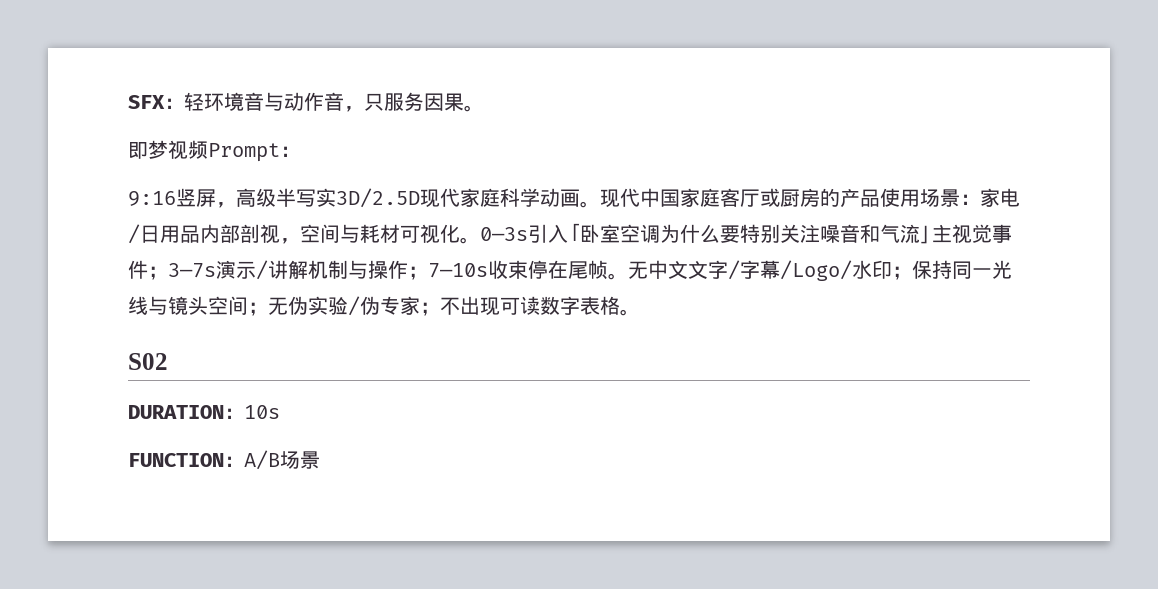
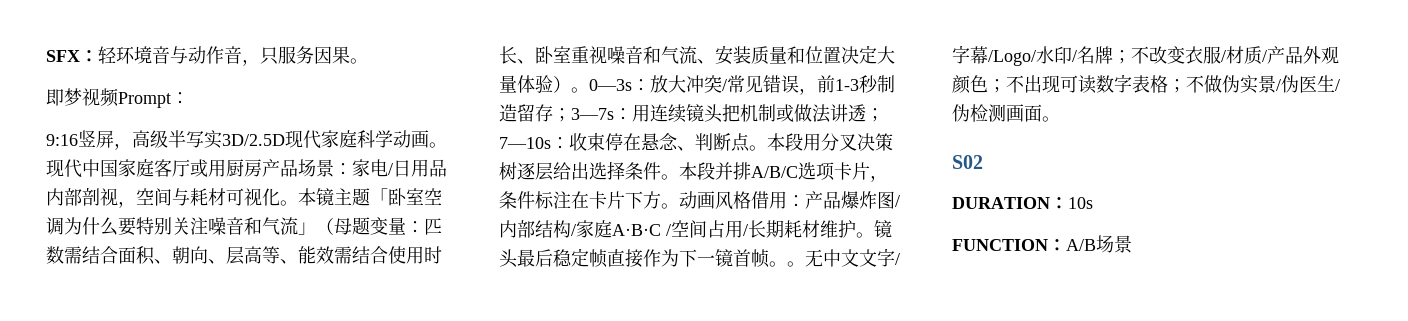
[780,188,920,207] 厨房的产品使用 -> [208,159,298,177] 用厨房产品
[480,224,568,243] 0—3s引入 -> [298,188,370,206] 本镜主题
[932,224,1012,244] [128,260,608,280] 主视觉事件；3—7s演示/讲解机制与操作；7—10s收束停在尾帧 -> [316,217,442,235] [46,246,442,265] [499,45,895,65] [499,75,895,95] [499,104,884,123] [499,133,893,152] [499,161,888,182] [499,191,900,210] [499,220,892,238] [499,248,787,268] （母题变量：匹数需结合面积、朝向、层高等、能效需结合使用时长、卧室重视噪音和气流、安装质量和位置决定大量体验）。0—3s：放大冲突/常见错误，前1-3秒制造留存；3—7s：用连续镜头把机制或做法讲透；7—10s：收束停在悬念、判断点。本段用分叉决策树逐层给出选择条件。本段并排A/B/C选项卡片，条件标注在卡片下方。动画风格借用：产品爆炸图/内部结构/家庭A·B·C /空间占用/长期耗材维护。镜头最后稳定帧直接作为下一镜首帧。
[892,260,1012,280] [128,296,420,316] ；保持同一光线与镜头空间；无伪实验/伪专家 -> [1072,46,1339,65] [952,75,988,94] /名牌；不改变衣服/材质/产品外观颜色
(620, 305) none -> [1168,75,1340,94] [952,104,1042,122] ；不做伪实景/伪医生/伪检测画面

